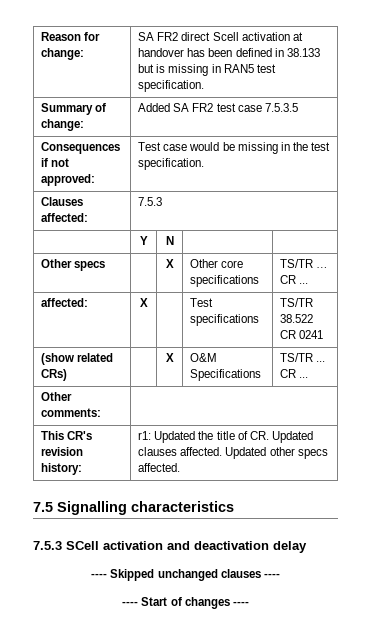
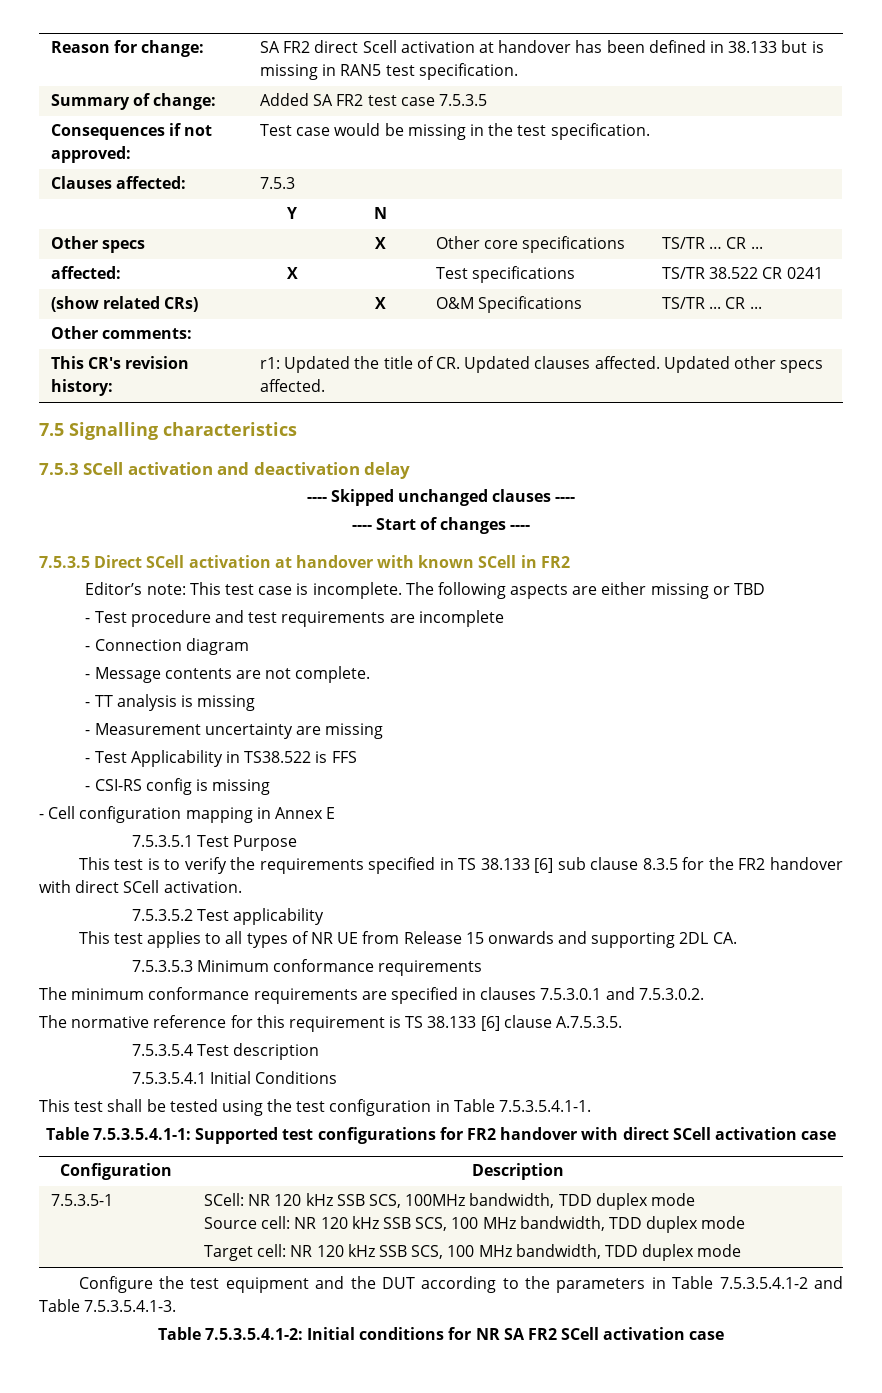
(249, 603) none -> [39,555,570,568] [85,582,765,599] [85,610,504,627] [85,638,249,655] [85,666,371,683] [85,694,256,711] [85,723,384,739] [85,750,357,767] [85,778,271,795] [39,806,336,823] [131,835,298,851] [78,857,843,874] [39,880,242,893] [131,908,325,925] [78,931,737,948] [131,959,483,976] [39,987,704,1004] [39,1015,623,1032] [131,1043,320,1060] [131,1071,338,1084] [39,1099,592,1116] [45,1127,837,1144] [60,1163,172,1180] [471,1163,564,1180] [51,1194,114,1206] [204,1193,695,1210] [204,1216,746,1233] [204,1244,742,1261] [78,1276,843,1293] [39,1299,177,1312] [157,1327,725,1340] // 7.5.3.5 Direct SCell activation at handover with known SCell in FR2 // Editor’s note: This test case is incomplete. The following aspects are either missing or TBD // - Test procedure and test requirements are incomplete // - Connection diagram // - Message contents are not complete. // - TT analysis is missing // - Measurement uncertainty are missing // - Test Applicability in TS38.522 is FFS // - CSI-RS config is missing // - Cell configuration mapping in Annex E // 7.5.3.5.1 Test Purpose // This test is to verify the requirements specified in TS 38.133 [6] sub clause 8.3.5 for the FR2 handover with direct SCell activation. // 7.5.3.5.2 Test applicability // This test applies to all types of NR UE from Release 15 onwards and supporting 2DL CA. // 7.5.3.5.3 Minimum conformance requirements // The minimum conformance requirements are specified in clauses 7.5.3.0.1 and 7.5.3.0.2. // The normative reference for this requirement is TS 38.133 [6] clause A.7.5.3.5. // 7.5.3.5.4 Test description // 7.5.3.5.4.1 Initial Conditions // This test shall be tested using the test configuration in Table 7.5.3.5.4.1-1. // Table 7.5.3.5.4.1-1: Supported test configurations for FR2 handover with direct SCell activation case // Configuration | Description // 7.5.3.5-1 | SCell: NR 120 kHz SSB SCS, 100MHz bandwidth, TDD duplex mode // Source cell: NR 120 kHz SSB SCS, 100 MHz bandwidth, TDD duplex mode // Target cell: NR 120 kHz SSB SCS, 100 MHz bandwidth, TDD duplex mode // Configure the test equipment and the DUT according to the parameters in Table 7.5.3.5.4.1-2 and Table 7.5.3.5.4.1-3. // Table 7.5.3.5.4.1-2: Initial conditions for NR SA FR2 SCell activation case

